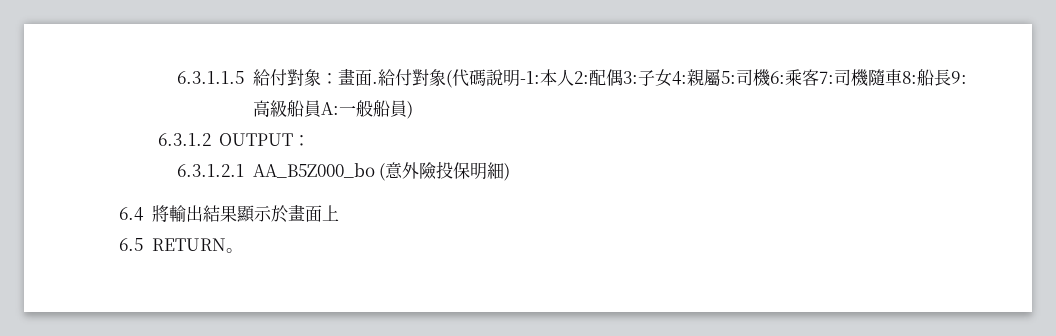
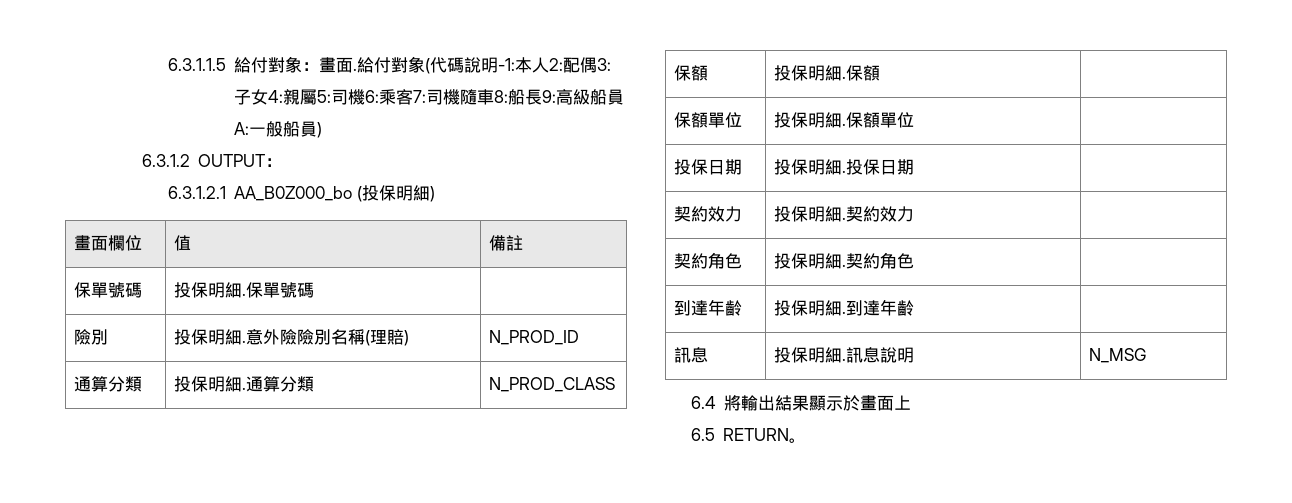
[252,162,437,181] AA_B5Z000_bo (意外險 -> [234,186,362,202] AA_B0Z000_bo (
(511, 172) none -> [74,235,143,251] [174,235,192,251] [489,235,524,251] [74,282,143,298] [174,282,315,298] [74,329,109,345] [174,329,410,346] [489,330,580,345] [74,376,143,392] [174,376,315,392] [489,377,616,392] [674,65,709,81] [774,65,881,81] [674,112,743,128] [774,112,915,128] [674,159,743,175] [774,159,915,175] [674,206,743,222] [774,206,915,222] [674,252,743,269] [774,252,915,269] [674,299,743,316] [774,299,915,316] [674,347,709,363] [774,347,915,363] [1089,348,1147,363] // 畫面欄位 | 值 | 備註 // 保單號碼 | 投保明細.保單號碼 | // 險別 | 投保明細.意外險險別名稱(理賠) | N_PROD_ID // 通算分類 | 投保明細.通算分類 | N_PROD_CLASS // 保額 | 投保明細.保額 | // 保額單位 | 投保明細.保額單位 | // 投保日期 | 投保明細.投保日期 | // 契約效力 | 投保明細.契約效力 | // 契約角色 | 投保明細.契約角色 | // 到達年齡 | 投保明細.到達年齡 | // 訊息 | 投保明細.訊息說明 | N_MSG

